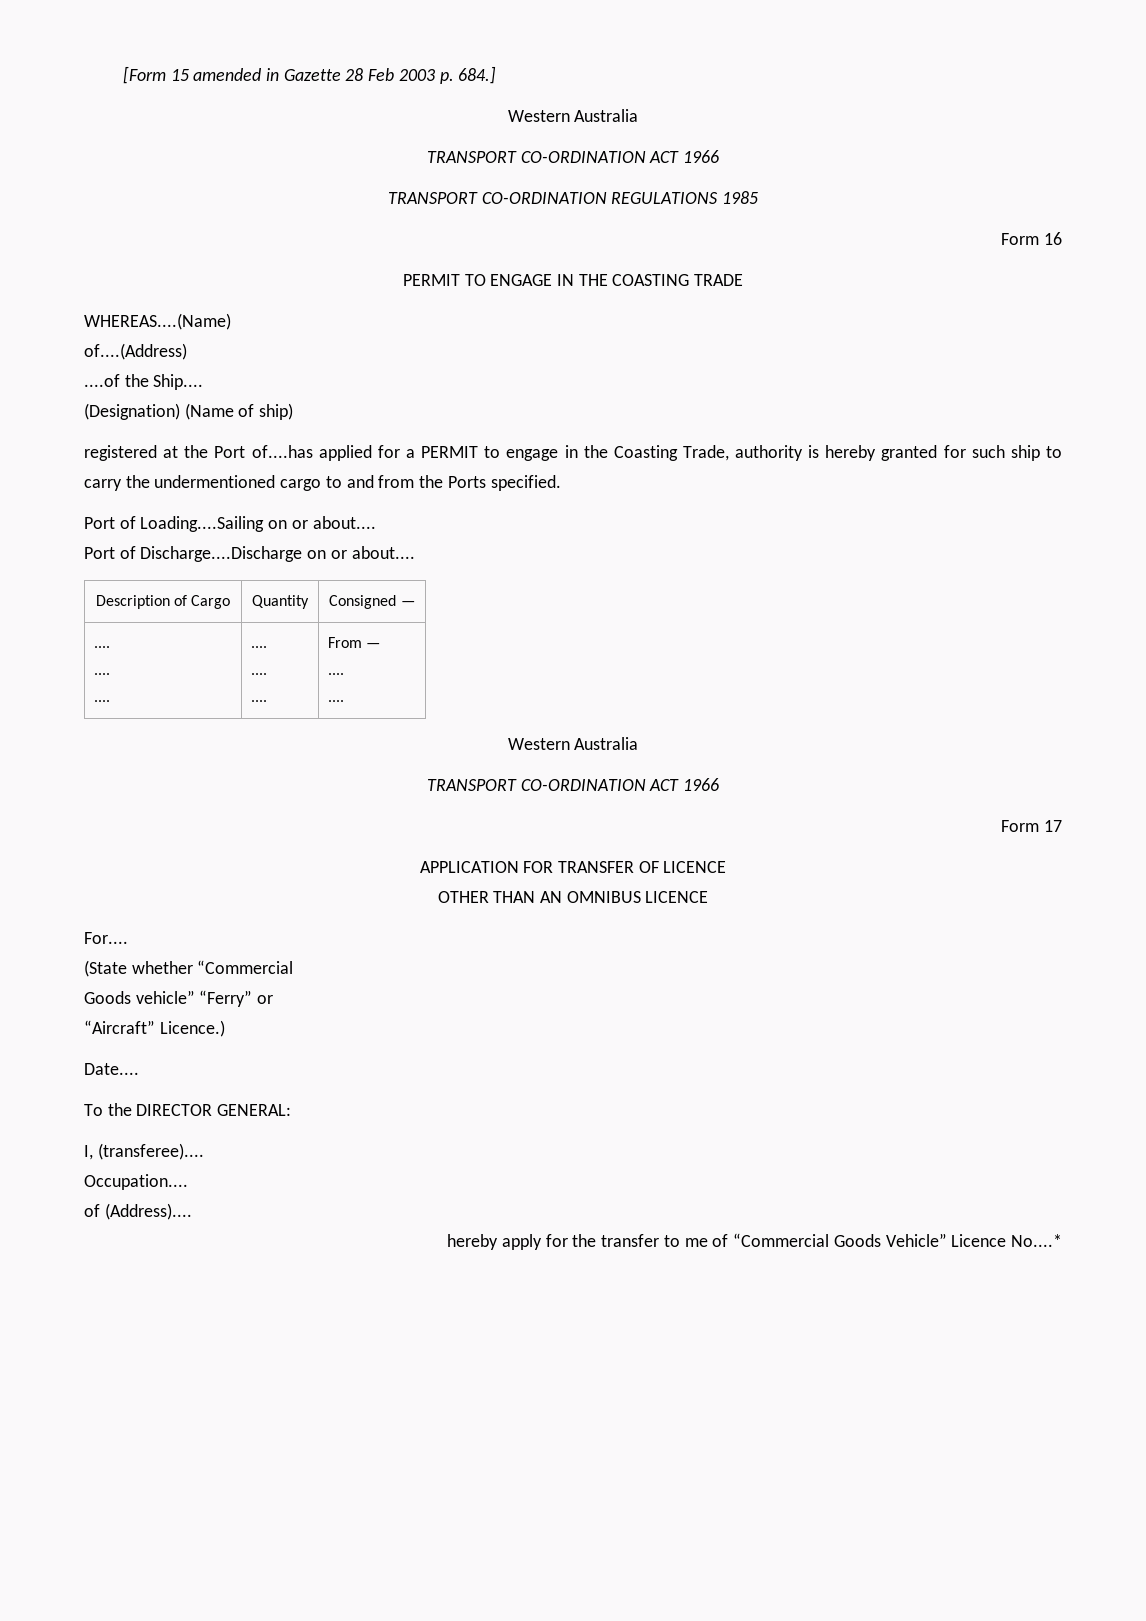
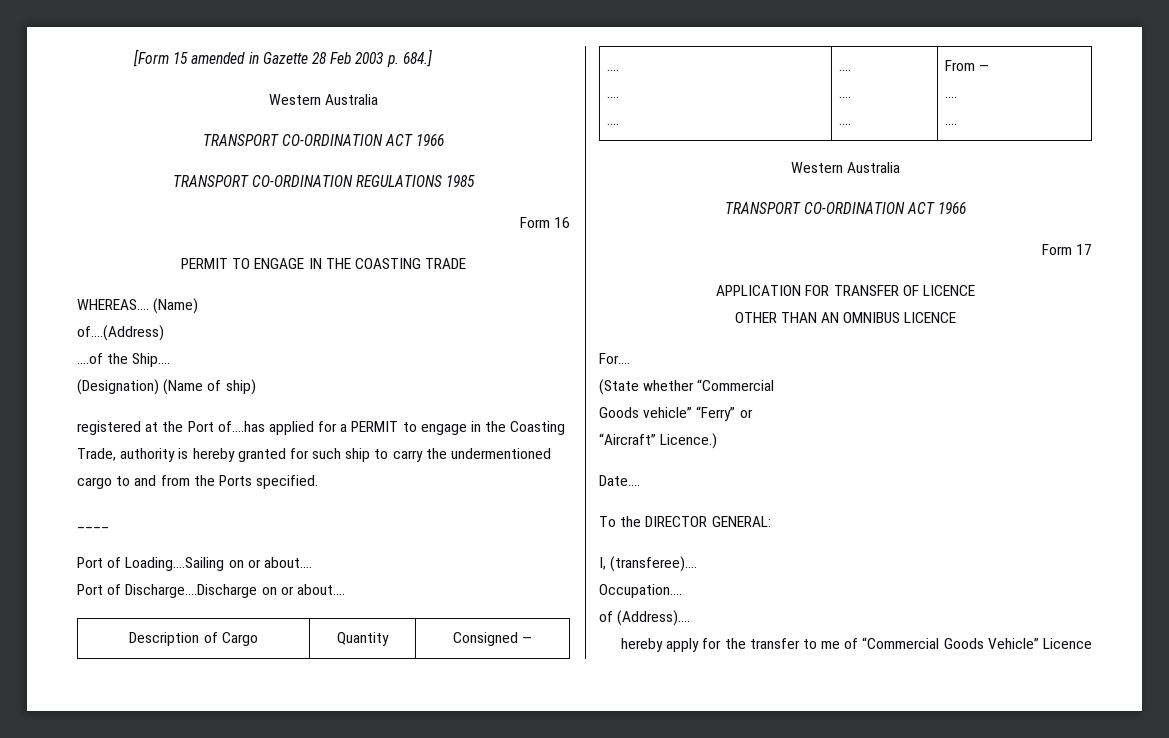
[84,313,231,330] WHEREAS....(Name) -> [77,298,199,314] WHEREAS.... (Name)
(561, 483) none -> [77,527,109,529] // ____
[1011,1234,1063,1247] No....* -> (1092, 643) none

